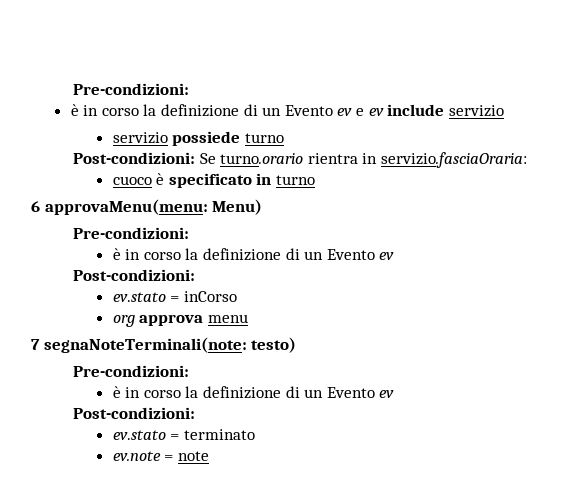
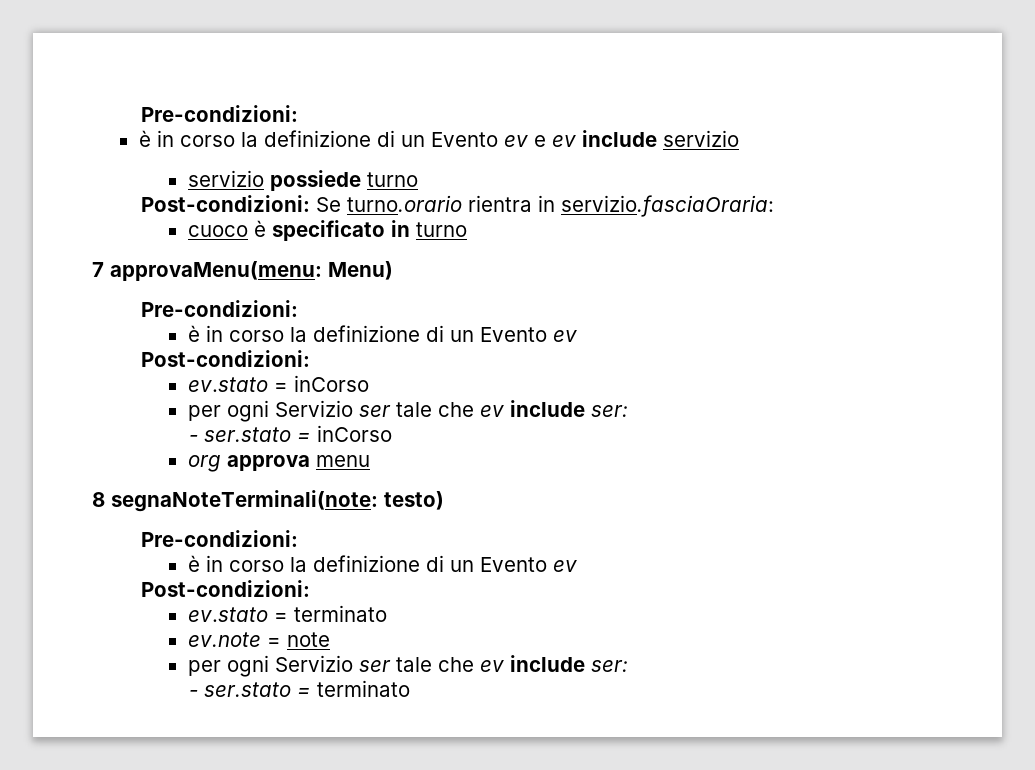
[31,201,40,212] 6 -> [92,262,104,277] 7
(237, 296) none -> [187,400,628,422] [189,425,393,442] // per ogni Servizio ser tale che ev include ser: // - ser.stato = inCorso
[31,339,40,350] 7 -> [92,492,105,507] 8
(209, 456) none -> [187,655,628,677] [189,680,411,697] // per ogni Servizio ser tale che ev include ser: // - ser.stato = terminato

